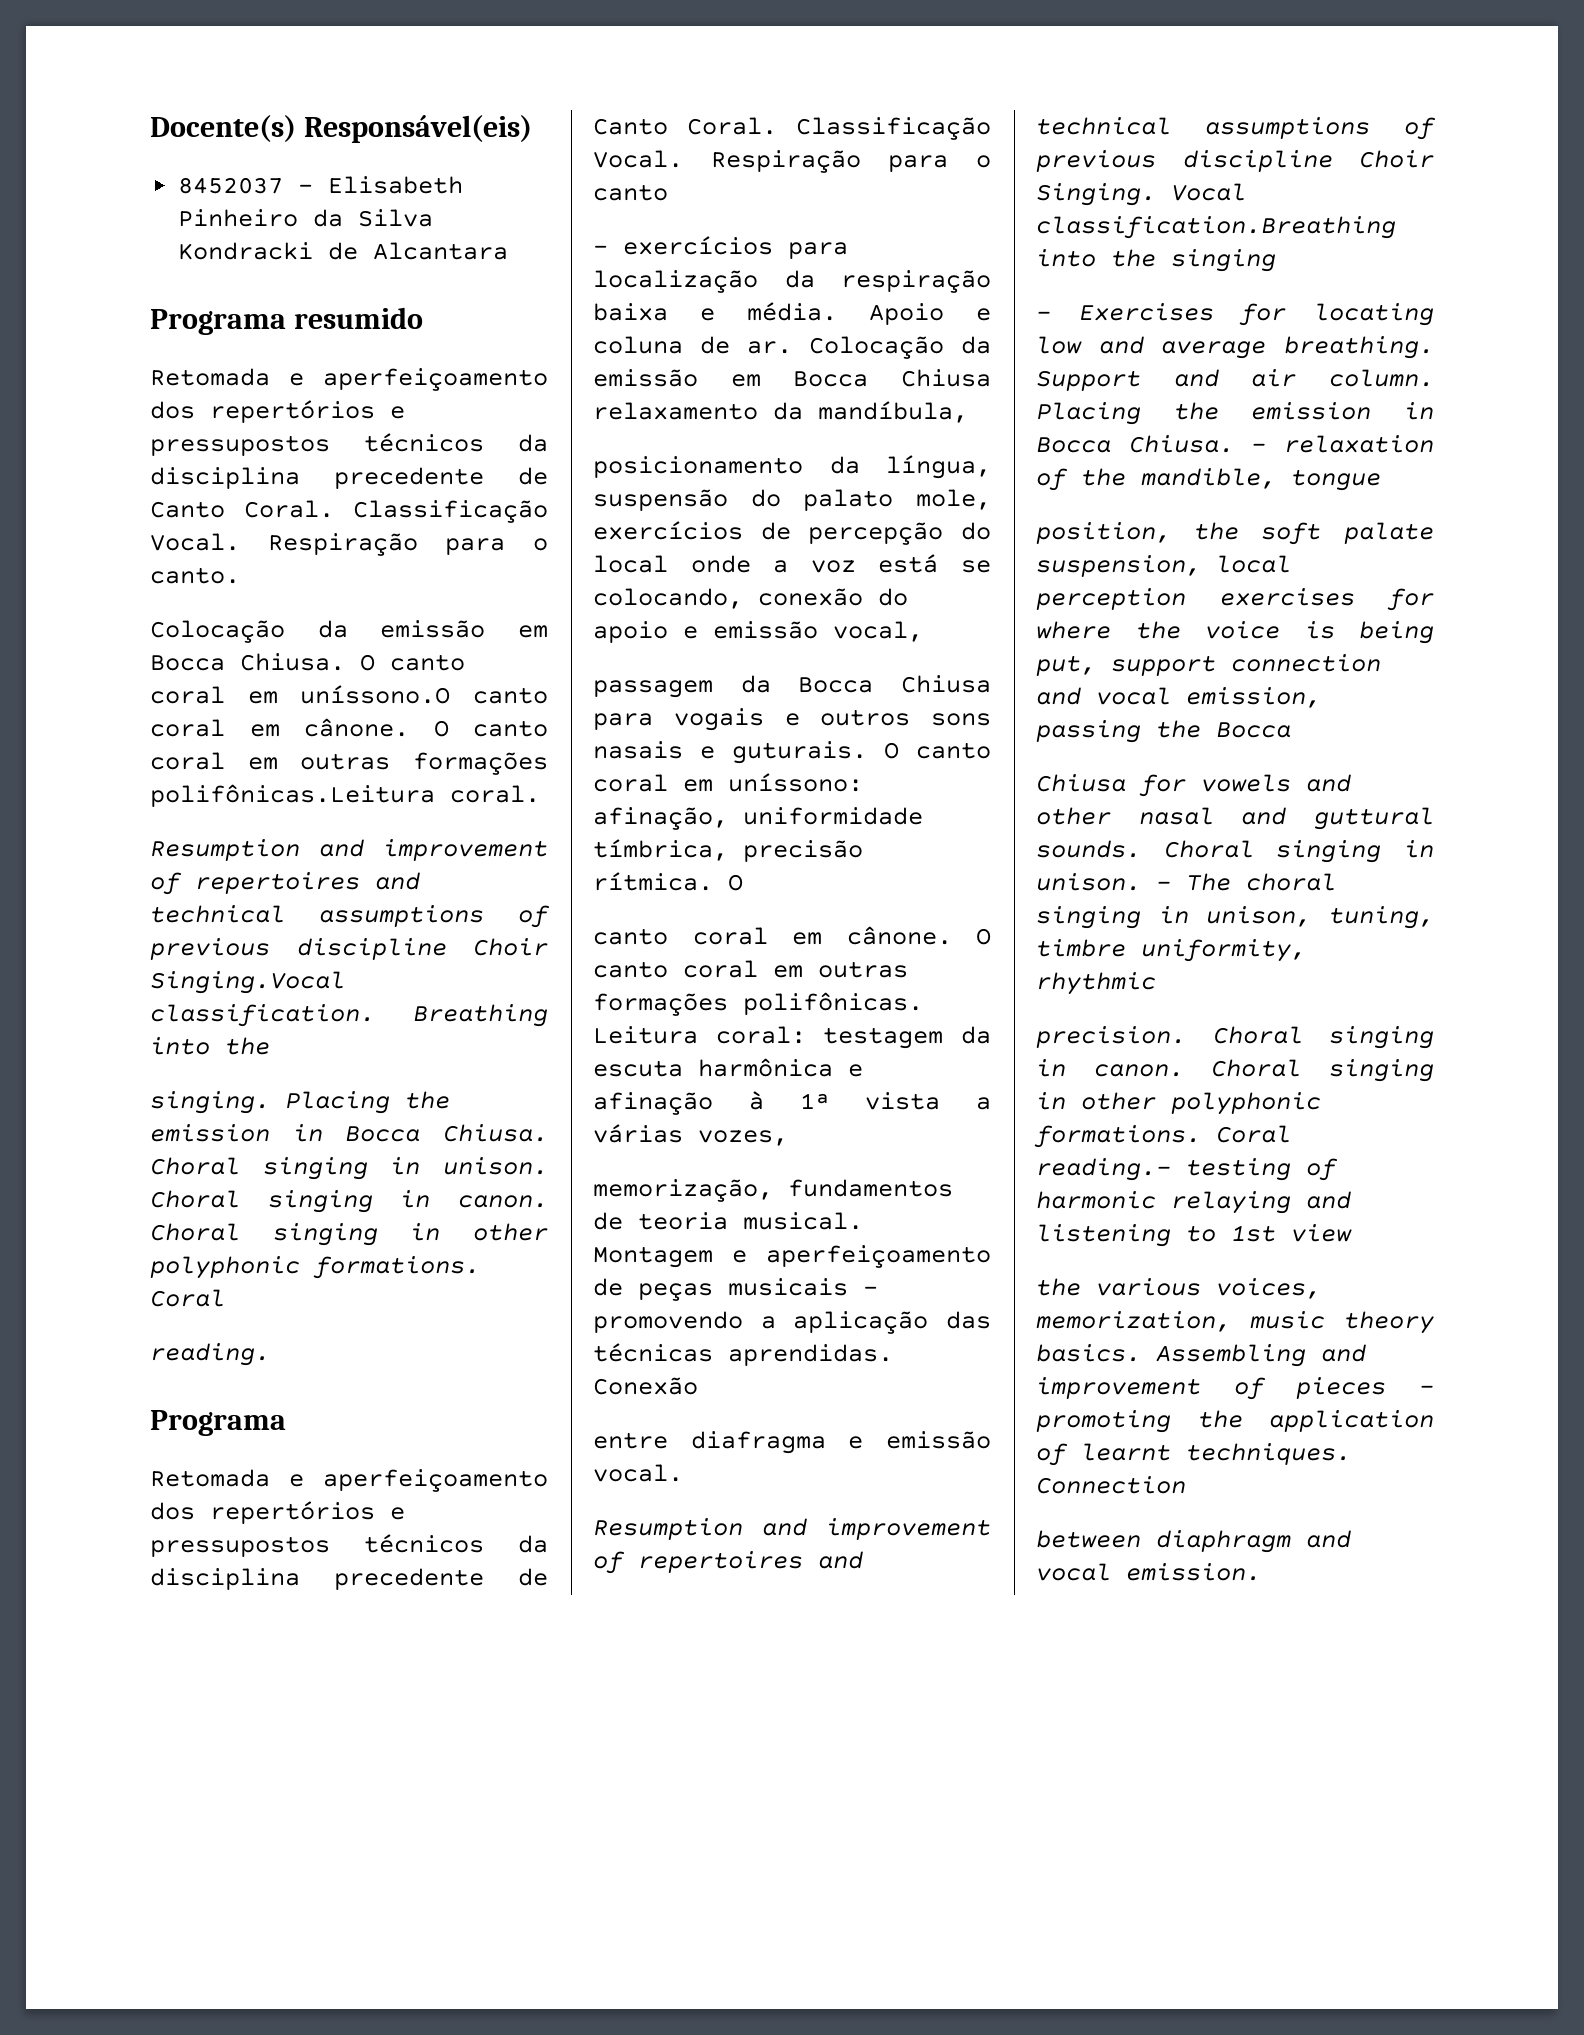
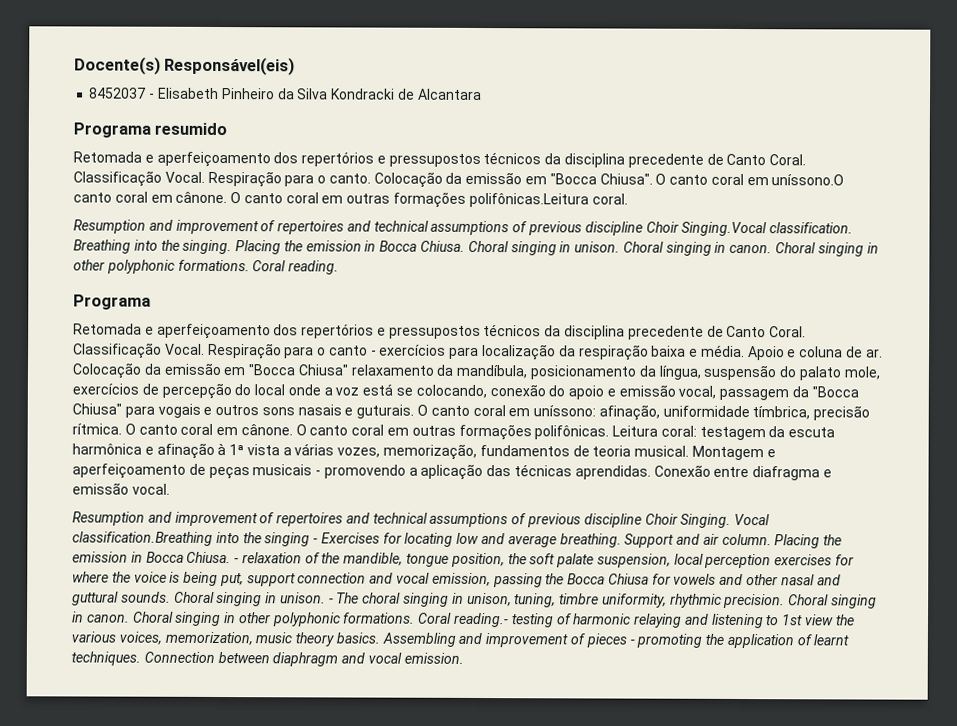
[150,620,548,643] [150,653,345,671] // Colocação da emissão em Bocca Chiusa. -> [373,171,653,188] Colocação da emissão em "Bocca Chiusa".
(270, 1046) // -> (180, 245) none
(225, 1298) // -> (287, 266) none
(668, 192) // -> (368, 350) none
[793,369,991,387] Bocca Chiusa -> [248,364,348,376] "Bocca Chiusa"
(968, 412) // -> (528, 371) none
(923, 631) // -> (717, 392) none
[798,675,991,693] Bocca Chiusa -> [811,386,859,398] [72,403,122,415] "Bocca Chiusa"
(743, 882) // -> (136, 429) none
(788, 1138) // -> (381, 452) none
(698, 1386) // -> (711, 470) none
(1276, 260) // -> (311, 539) none
(1381, 480) // -> (450, 560) none
(1291, 730) // -> (606, 579) none
(1156, 983) // -> (722, 600) none
(1352, 1233) // -> (835, 620) none
(1186, 1485) // -> (215, 657) none

